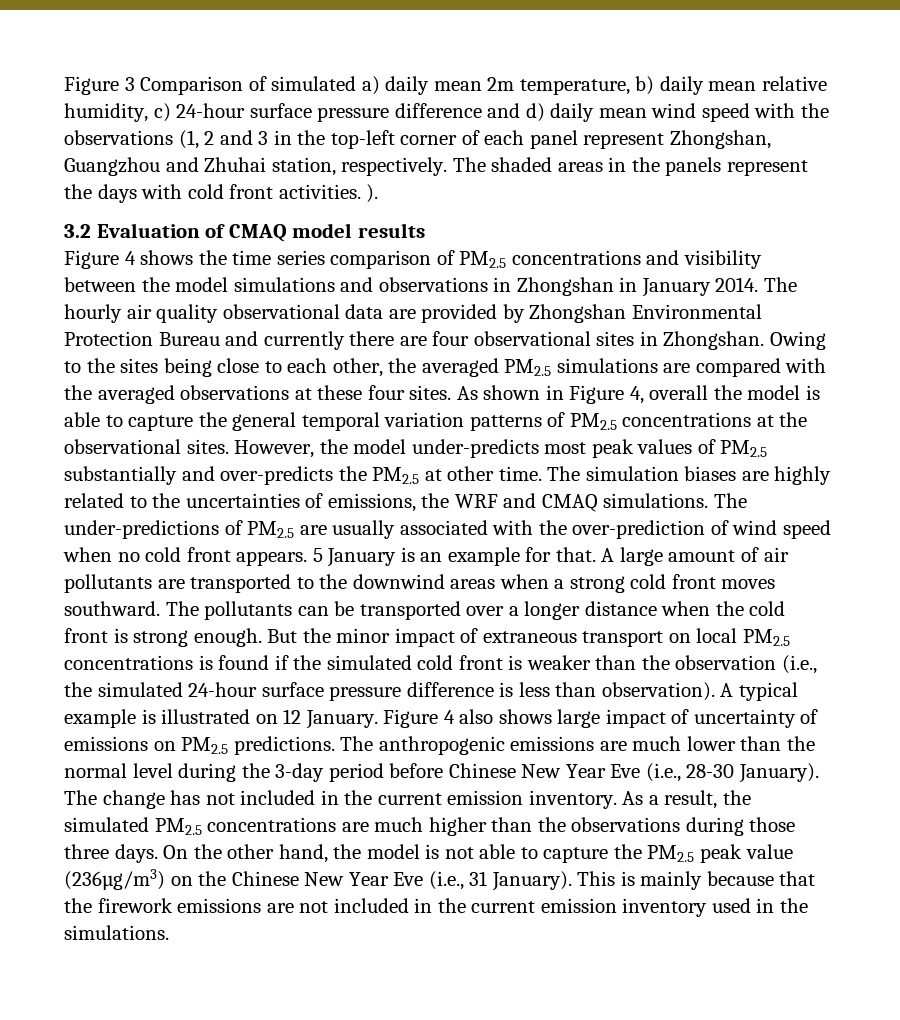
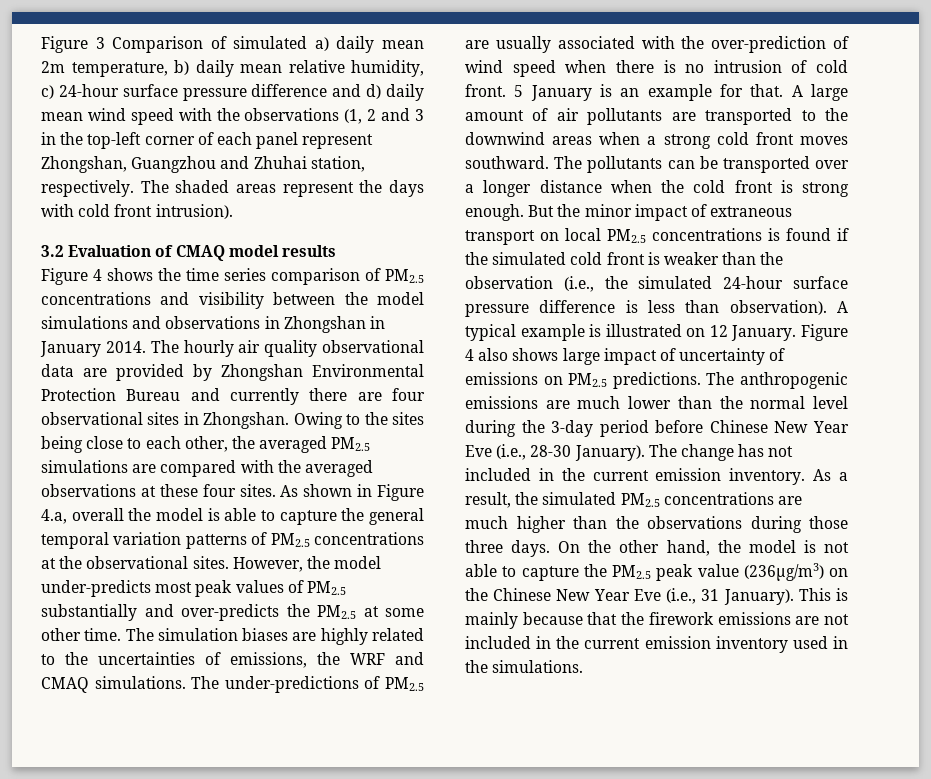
[608,157,722,176] in the panels -> (276, 188) none
[278,184,379,203] activities. ). -> [155,204,233,219] intrusion).
[629,386,644,404] 4, -> [41,509,67,524] 4.a,
(442, 475) none -> [385,608,424,617] some
[117,547,308,566] no cold front appears. -> [615,60,848,73] [465,84,506,97] there is no intrusion of cold front.

